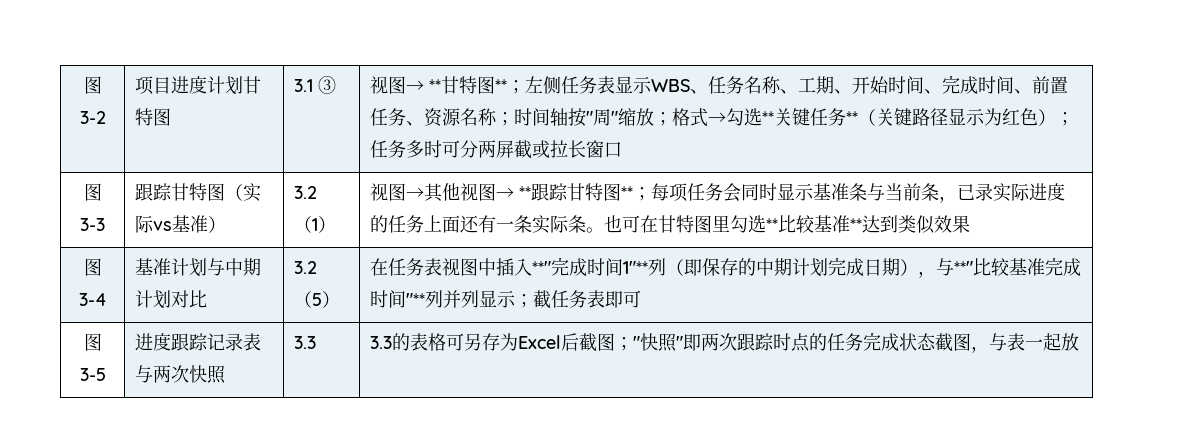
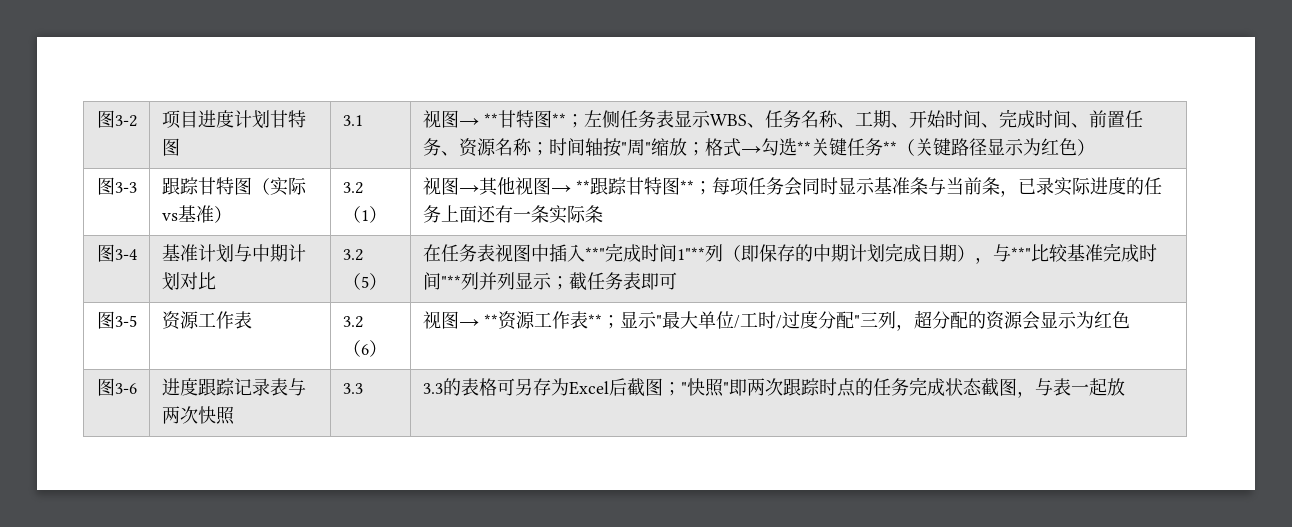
[318,76,337,94] ③ -> (364, 120) none
[1056,112,1075,126] [370,140,623,159] ；任务多时可分两屏截或拉长窗口 -> (1096, 147) none
[586,215,971,234] 。也可在甘特图里勾选**比较基准**达到类似效果 -> (604, 214) none
(106, 374) none -> [162,311,253,330] [343,316,364,328] [343,340,388,357] [423,310,1131,331] [96,378,137,396] | 资源工作表 | 3.2（6） | 视图→ **资源工作表**；显示"最大单位/工时/过度分配"三列，超分配的资源会显示为红色 // 图3-6

